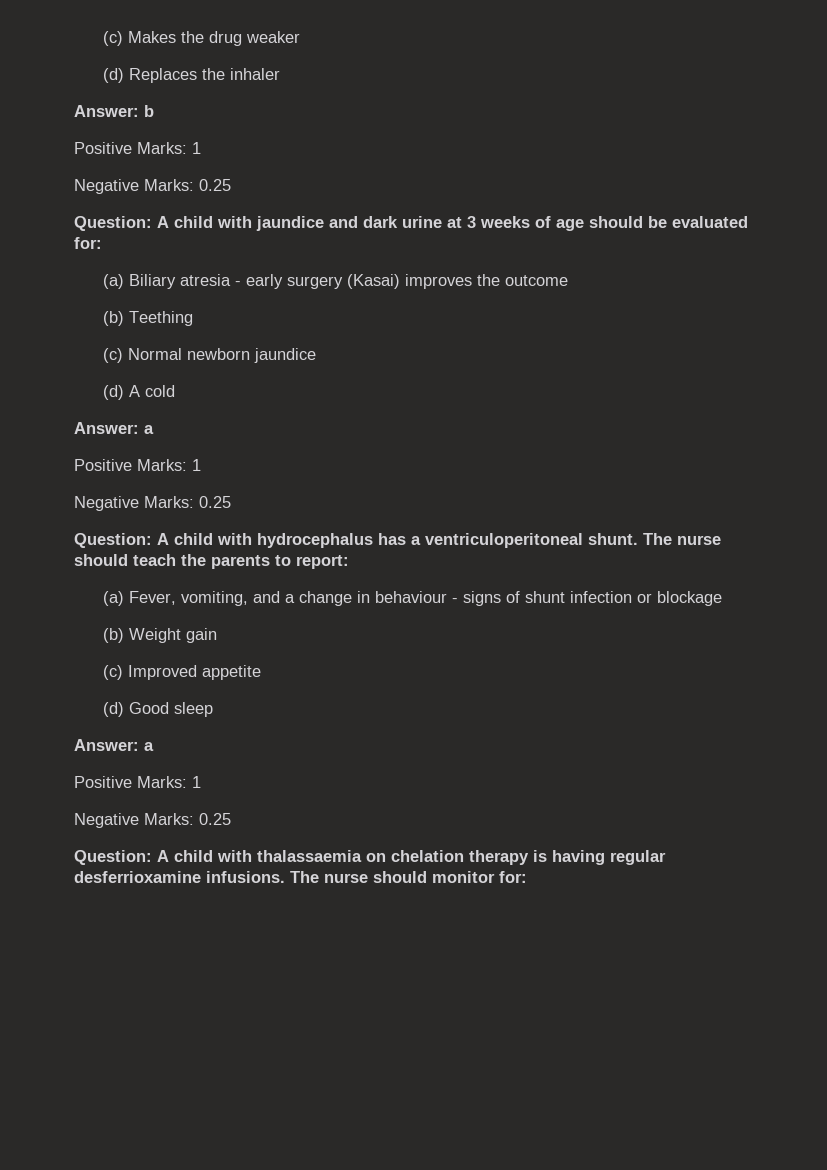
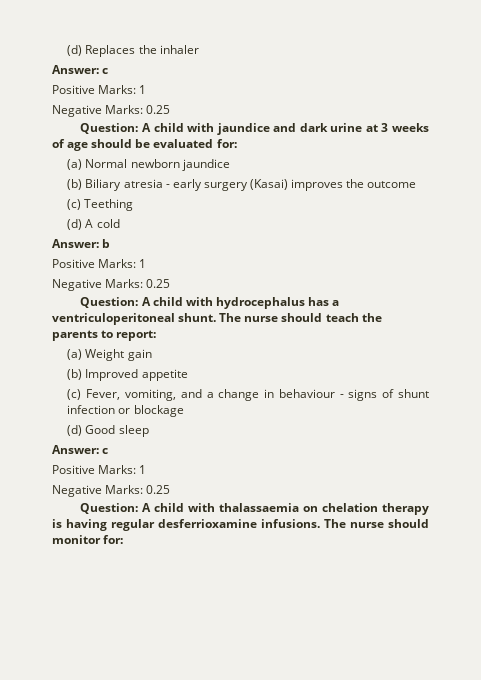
[103,31,301,46] (c) Makes the drug weaker // -> (67, 50) none
[144,105,154,117] b -> [102,68,109,74] c
(125, 281) none -> [85,159,230,171] [67,179,83,190] Normal newborn jaundice // (b)
[103,311,125,326] (b) -> [67,199,82,210] (c)
[103,348,317,363] // (c) Normal newborn jaundice -> (134, 205) none
[144,425,154,434] a -> [102,239,111,248] b
(125, 598) none -> [85,349,152,361] [67,369,188,381] [67,389,82,400] Weight gain // (b) Improved appetite // (c)
[103,628,218,643] [103,665,262,680] // (b) Weight gain // (c) Improved appetite -> (184, 411) none
[144,742,154,751] a -> [102,448,109,454] c

